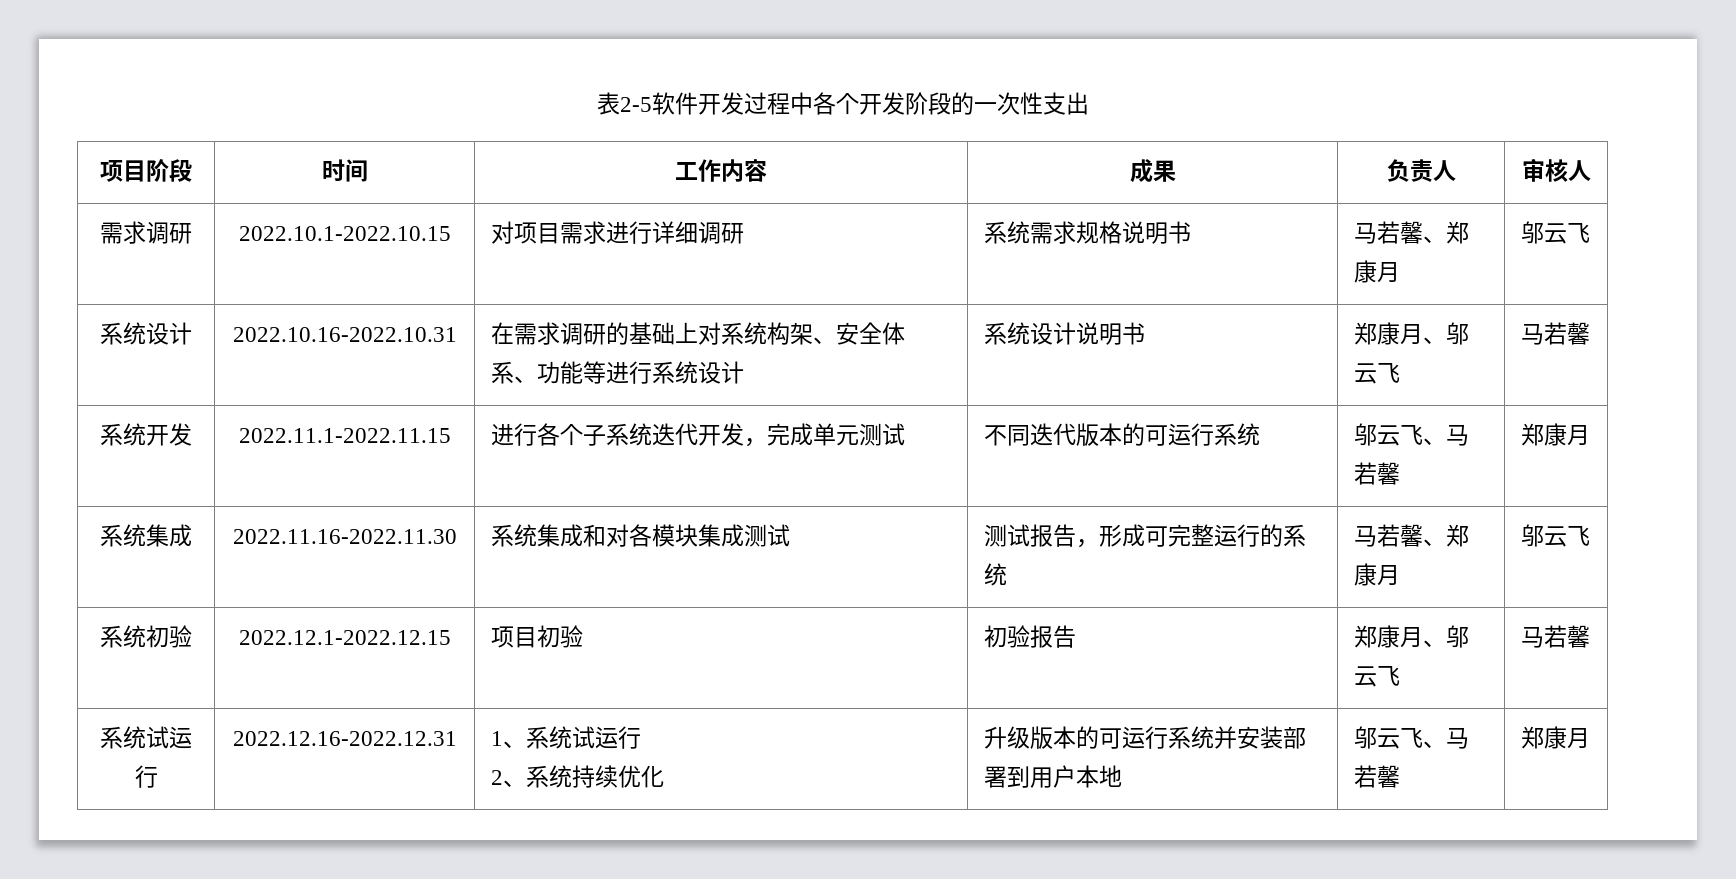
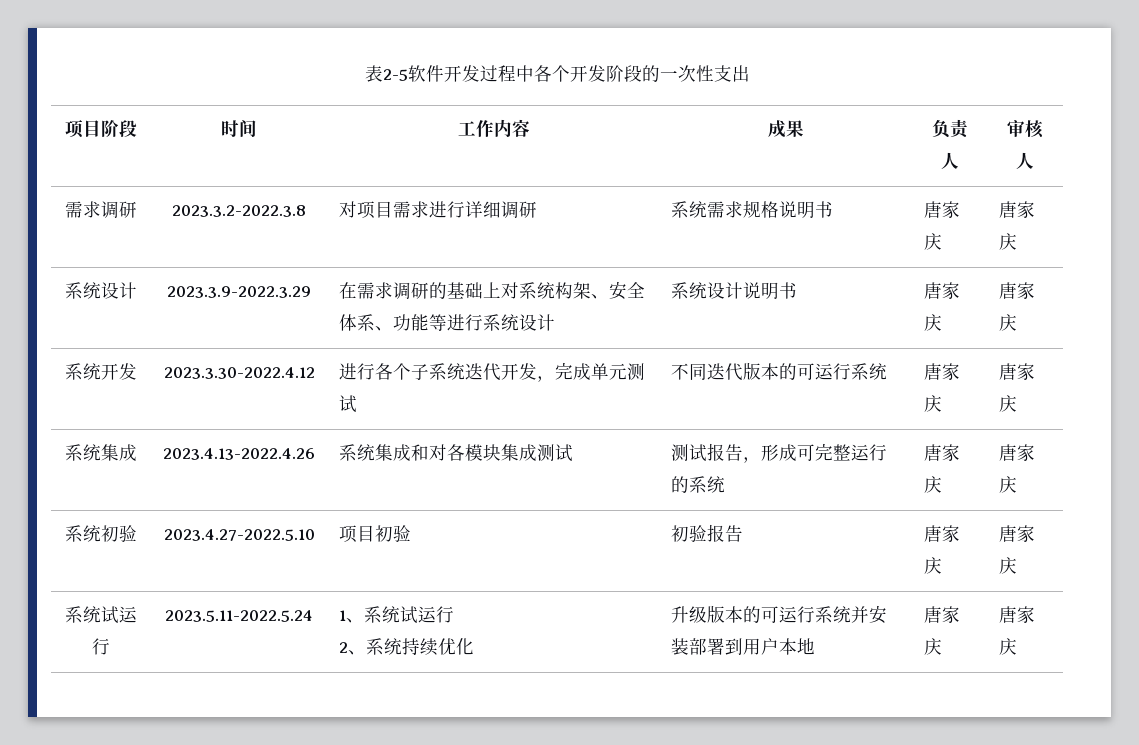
[238,226,451,241] 2022.10.1-2022.10.15 -> [172,205,306,217] 2023.3.2-2022.3.8
[1354,221,1470,244] [1354,260,1401,283] [1521,221,1591,244] [100,322,192,345] [232,327,457,342] 马若馨、郑康月 | 邬云飞 // 系统设计 | 2022.10.16-2022.10.31 -> [924,201,961,219] [924,233,943,250] [999,201,1036,219] [999,233,1018,250] [65,282,137,299] [167,286,311,298] 唐家庆 | 唐家庆 // 系统设计 | 2023.3.9-2022.3.29
[1354,322,1470,345] [1354,363,1401,384] [1521,322,1591,345] 郑康月、邬云飞 | 马若馨 -> [924,282,961,300] [924,314,943,331] [999,282,1036,300] [999,314,1018,331] 唐家庆 | 唐家庆
[238,428,451,443] 2022.11.1-2022.11.15 -> [163,367,315,379] 2023.3.30-2022.4.12
[1354,423,1470,446] [1354,462,1401,485] [1521,423,1591,446] 邬云飞、马若馨 | 郑康月 -> [924,363,961,381] [924,395,943,412] [999,363,1036,381] [999,395,1018,412] 唐家庆 | 唐家庆
[232,529,457,544] 2022.11.16-2022.11.30 -> [163,448,315,460] 2023.4.13-2022.4.26
[1354,524,1470,547] [1354,563,1401,586] [1521,524,1591,547] 马若馨、郑康月 | 邬云飞 -> [924,444,961,462] [924,476,943,493] [999,444,1036,462] [999,476,1018,493] 唐家庆 | 唐家庆
[238,630,451,645] 2022.12.1-2022.12.15 -> [163,529,315,541] 2023.4.27-2022.5.10
[1354,625,1470,648] [1354,666,1401,687] [1521,625,1591,648] 郑康月、邬云飞 | 马若馨 -> [924,525,961,543] [924,557,943,574] [999,525,1036,543] [999,557,1018,574] 唐家庆 | 唐家庆
[232,731,457,746] 2022.12.16-2022.12.31 -> [165,610,313,622] 2023.5.11-2022.5.24
[1354,726,1470,749] [1354,765,1401,788] [1521,726,1591,749] 邬云飞、马若馨 | 郑康月 -> [924,606,961,624] [924,638,943,655] [999,606,1036,624] [999,638,1018,655] 唐家庆 | 唐家庆

